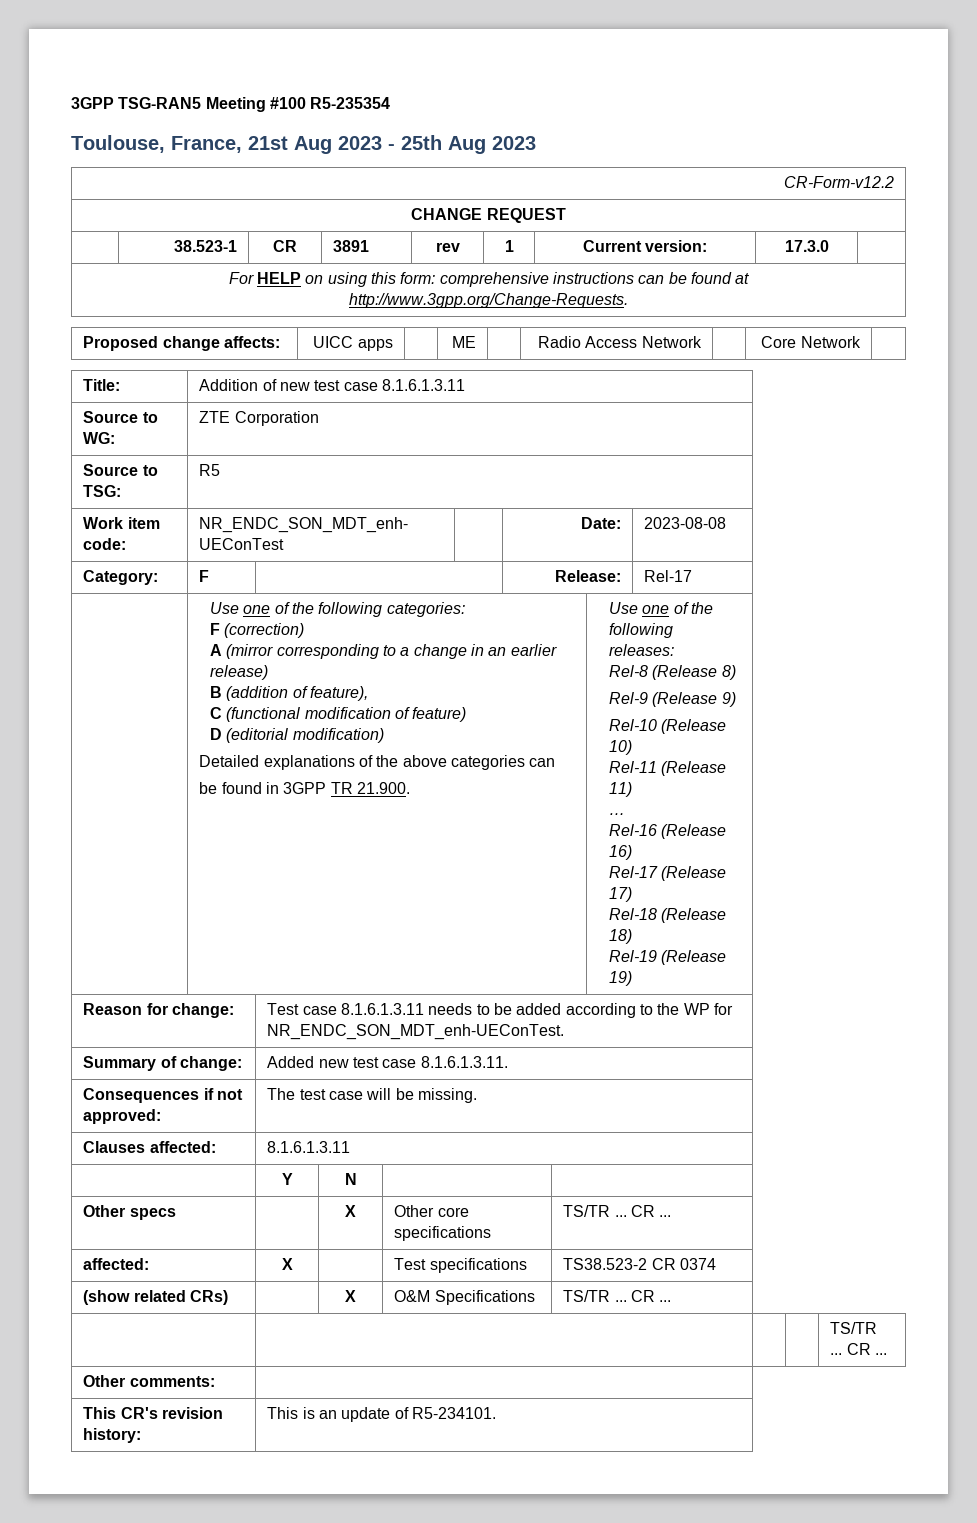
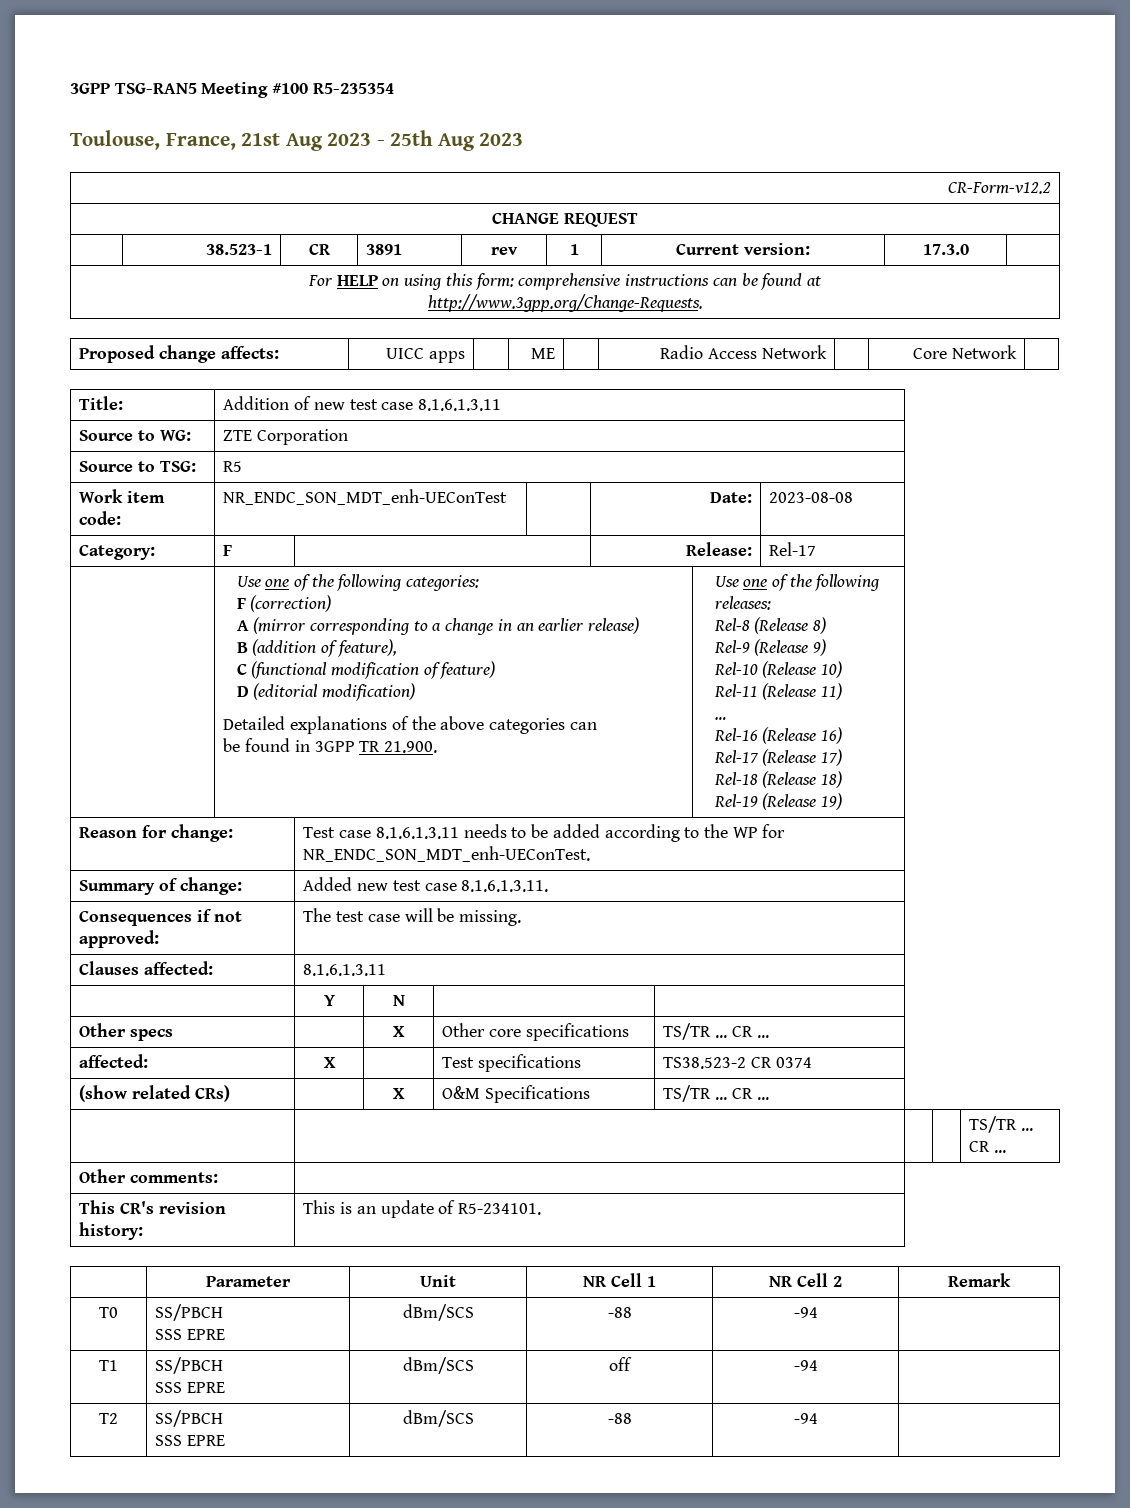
(497, 1413) none -> [206,1276,291,1287] [420,1275,456,1287] [583,1273,656,1287] [769,1273,842,1287] [948,1273,1011,1287] [99,1307,118,1318] [155,1304,224,1321] [155,1329,226,1340] [402,1304,474,1321] [607,1307,632,1318] [793,1307,818,1318] [99,1360,118,1371] [155,1357,224,1374] [155,1382,226,1393] [402,1357,474,1374] [609,1357,632,1371] [793,1360,818,1371] [99,1413,118,1424] [155,1410,224,1427] [155,1435,226,1446] [402,1410,474,1427] [607,1413,632,1424] [793,1413,818,1424] // | Parameter | Unit | NR Cell 1 | NR Cell 2 | Remark // T0 | SS/PBCH // SSS EPRE | dBm/SCS | -88 | -94 | // T1 | SS/PBCH // SSS EPRE | dBm/SCS | off | -94 | // T2 | SS/PBCH // SSS EPRE | dBm/SCS | -88 | -94 |

